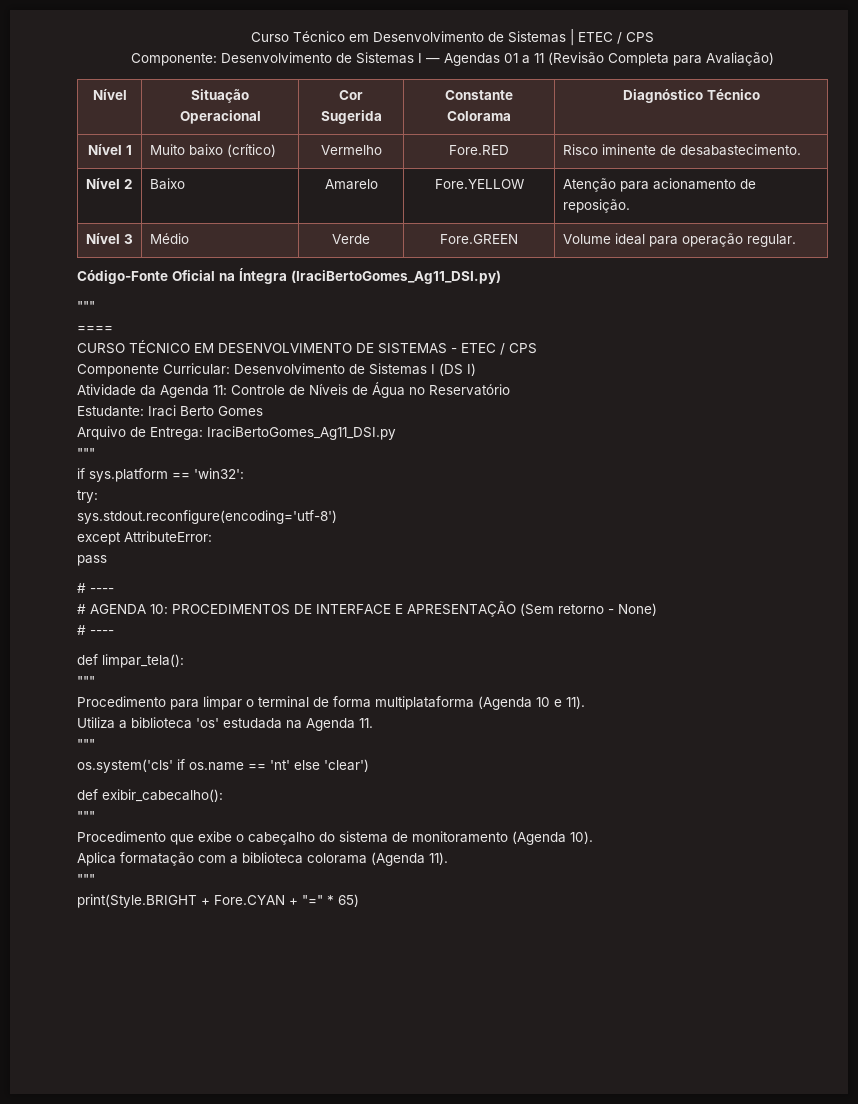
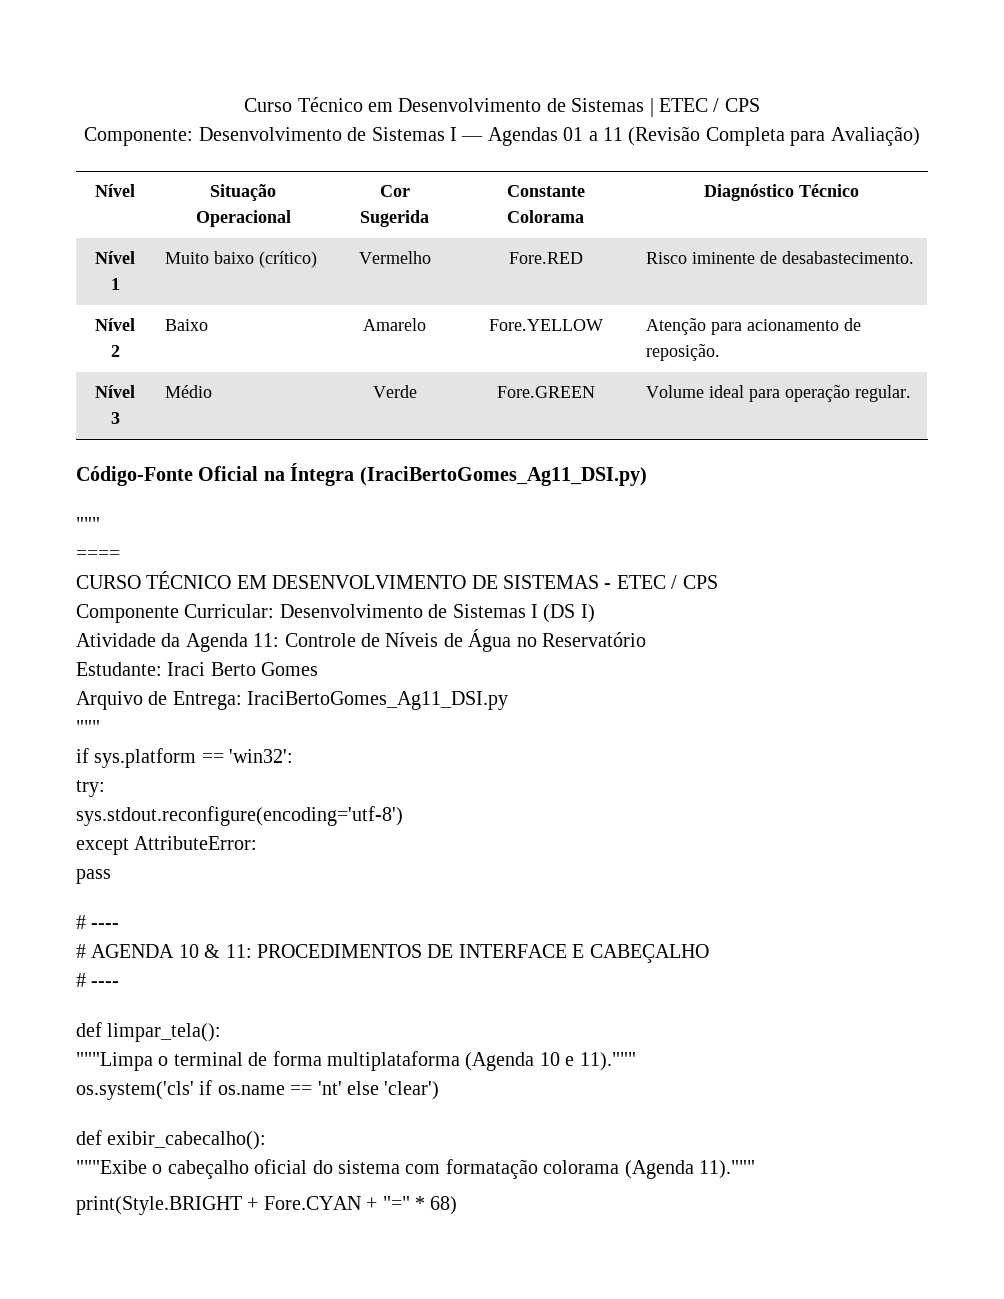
[150,604,168,614] 10: -> [178,944,252,958] 10 & 11:
[407,601,657,617] APRESENTAÇÃO (Sem retorno - None) -> [589,944,709,963] CABEÇALHO
[77,676,95,686] [77,696,242,710] """ // Procedimento para limpar -> [76,1052,153,1071] """Limpa
[566,696,585,709] [77,717,373,731] [77,739,95,749] 11). // Utiliza a biblioteca 'os' estudada na Agenda 11. // """ -> [579,1052,636,1071] 11)."""
[77,811,95,821] [77,831,232,845] """ // Procedimento que exibe -> [76,1160,147,1174] """Exibe
(315, 838) none -> [254,1159,308,1174] oficial
[392,831,593,845] [77,852,448,866] [77,874,95,884] de monitoramento (Agenda 10). // Aplica formatação com a biblioteca colorama (Agenda 11). // """ -> [405,1159,755,1179] com formatação colorama (Agenda 11)."""
[338,894,359,907] 65) -> [430,1196,458,1215] 68)

